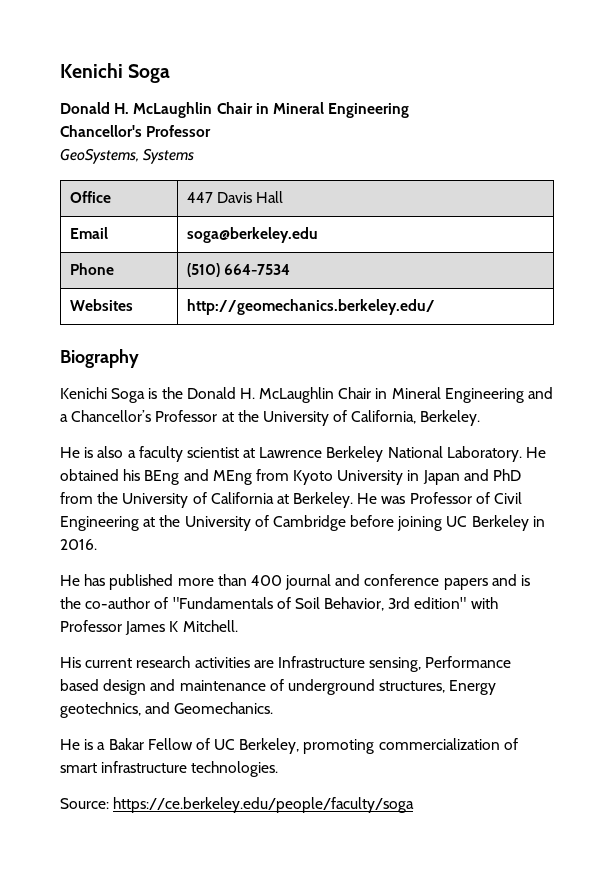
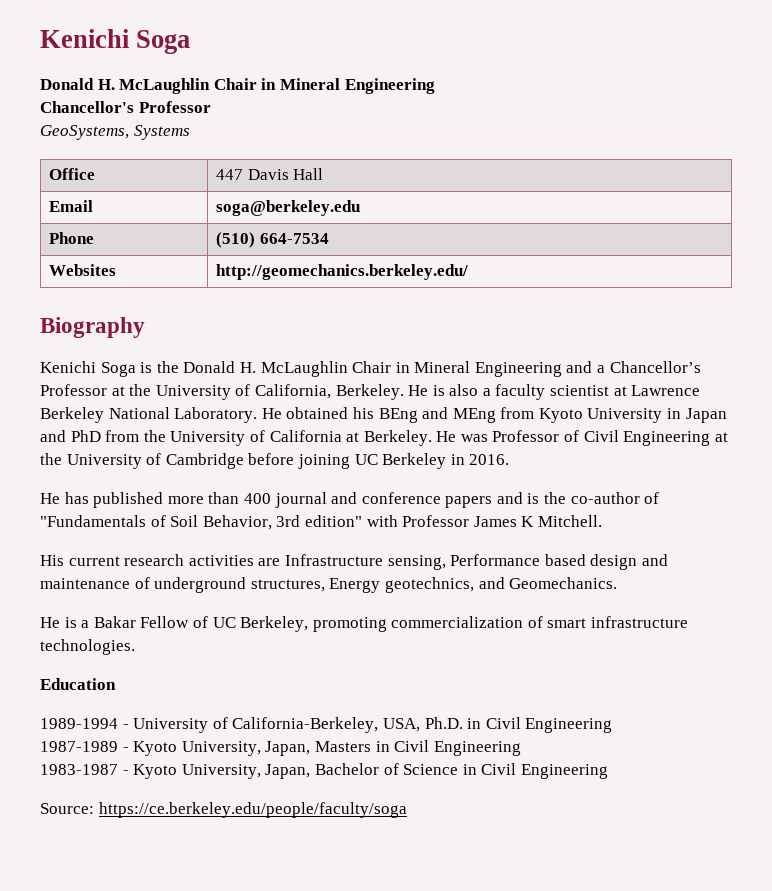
(481, 418) // -> (404, 392) none
(279, 769) none -> [40,678,116,690] [40,717,613,733] [40,740,521,756] [40,763,608,779] // Education // 1989-1994 - University of California-Berkeley, USA, Ph.D. in Civil Engineering // 1987-1989 - Kyoto University, Japan, Masters in Civil Engineering // 1983-1987 - Kyoto University, Japan, Bachelor of Science in Civil Engineering

